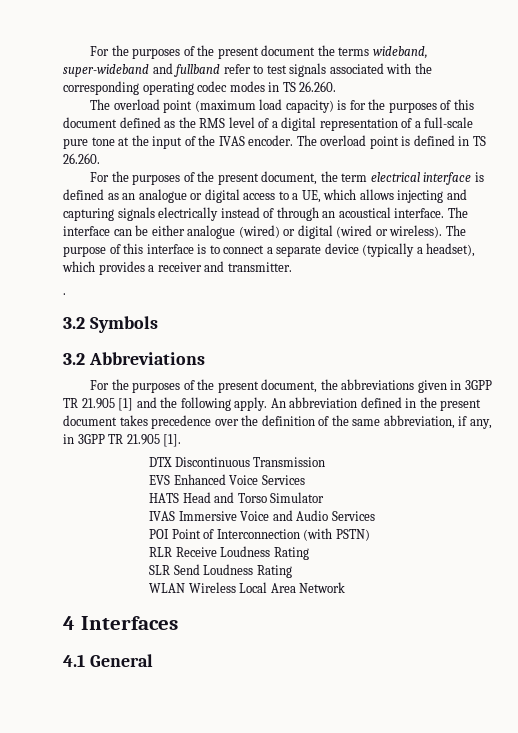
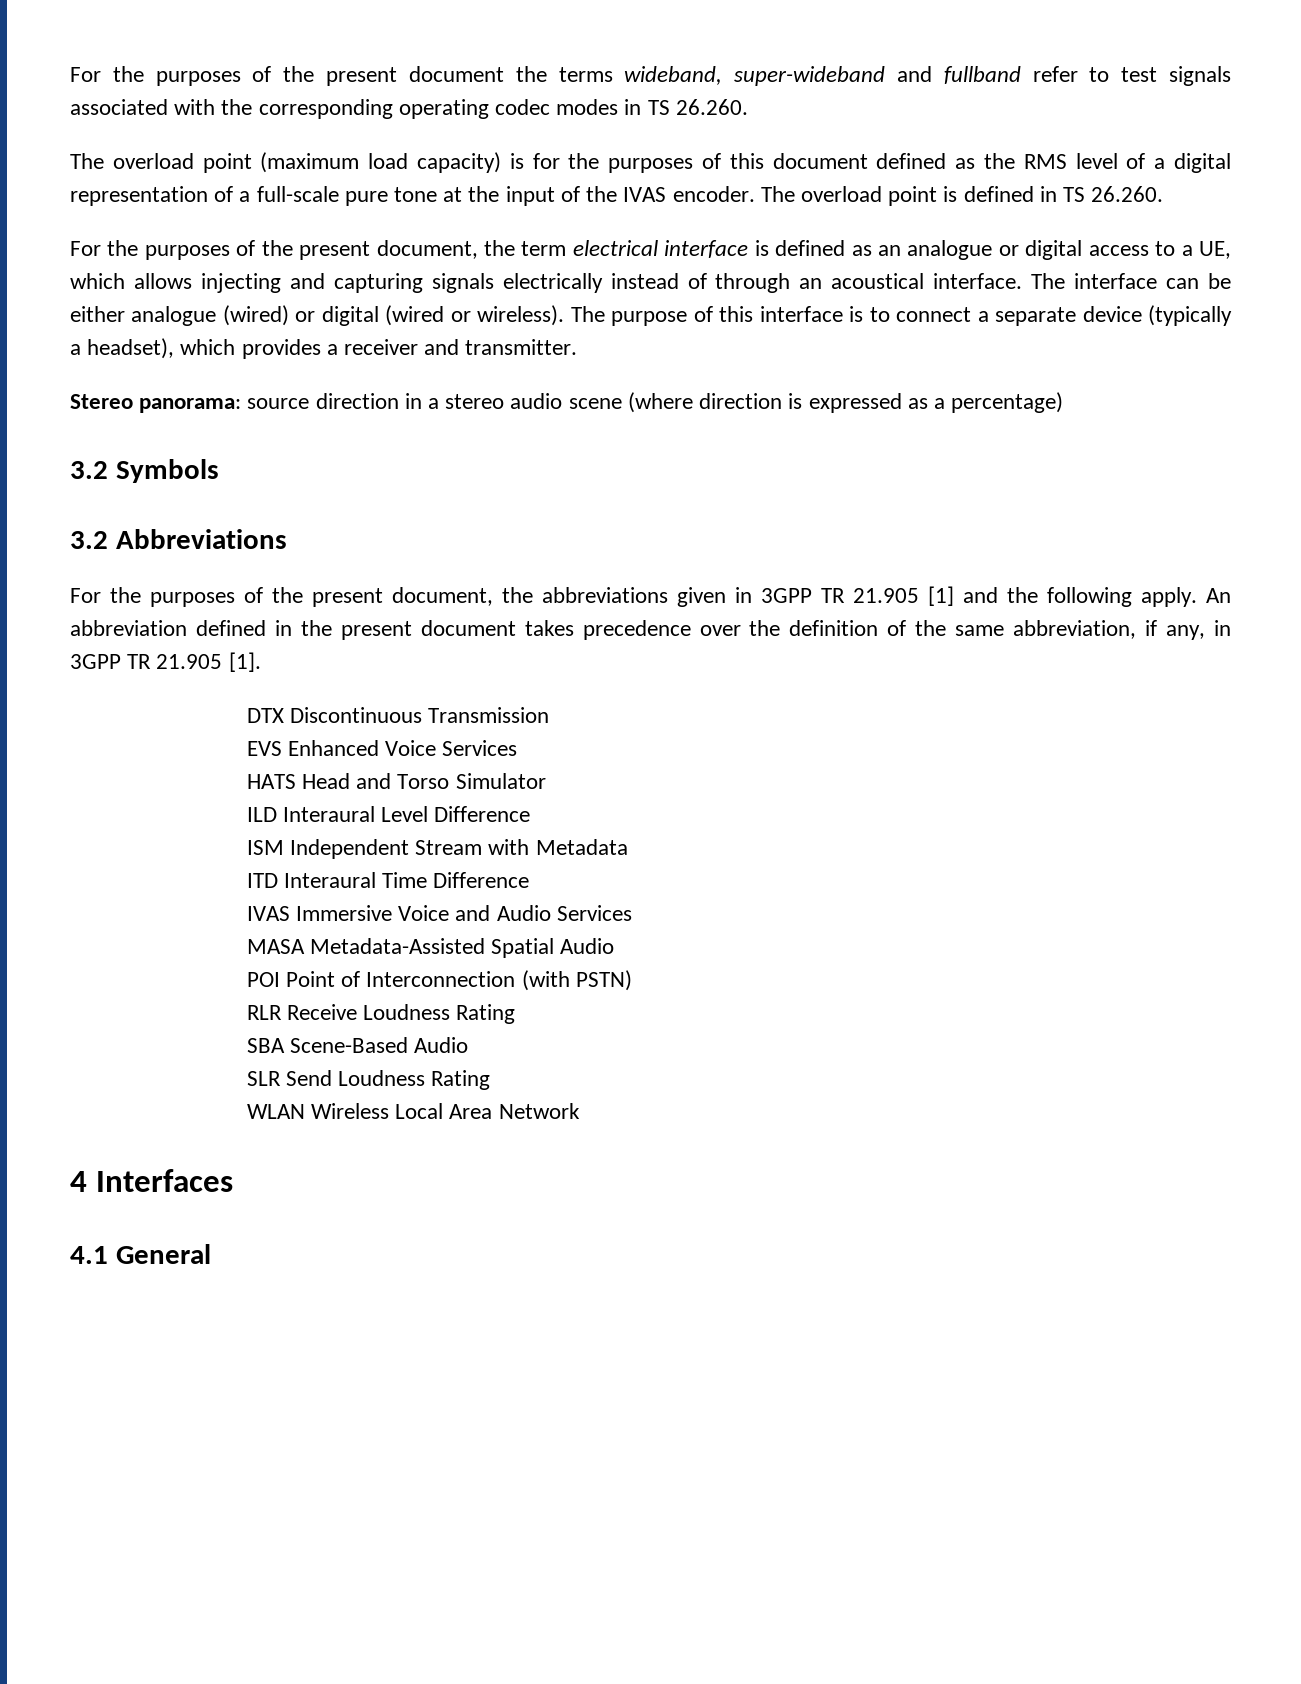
[63,293,66,295] . -> [70,392,1064,413] Stereo panorama: source direction in a stereo audio scene (where direction is expressed as a percentage)
(325, 497) none -> [246,806,531,822] [246,839,628,859] [246,872,530,888] // ILD Interaural Level Difference // ISM Independent Stream with Metadata // ITD Interaural Time Difference
(375, 516) none -> [246,938,615,958] // MASA Metadata-Assisted Spatial Audio
(309, 553) none -> [246,1037,469,1053] // SBA Scene-Based Audio

